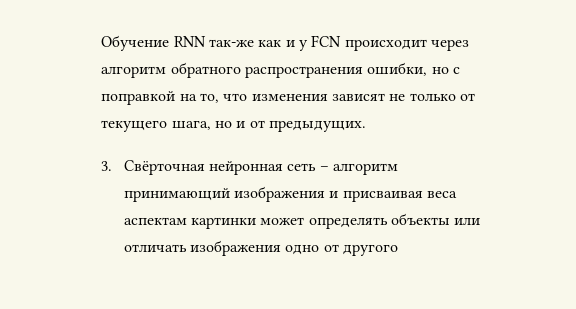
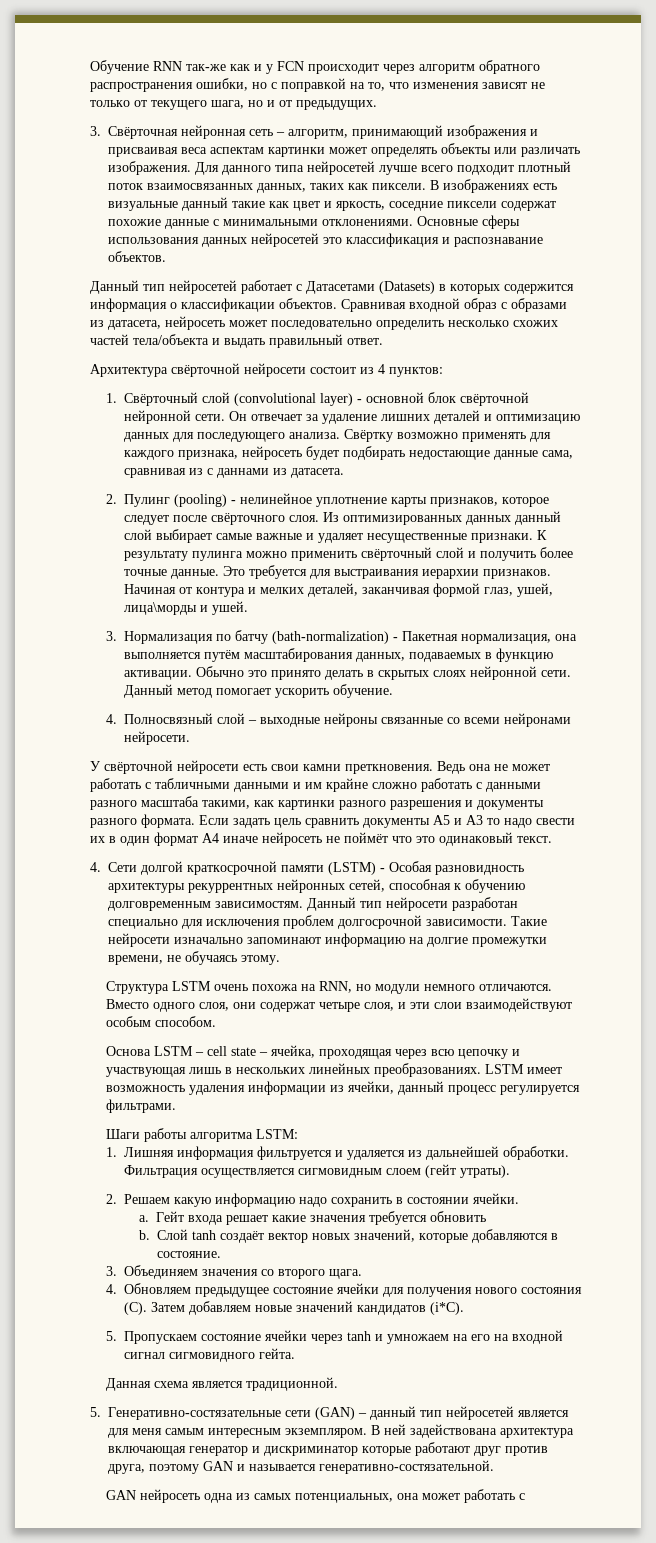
[332,163,398,175] алгоритм -> [287,129,348,139] алгоритм,
[123,240,398,256] отличать изображения одно от другого -> [520,147,580,157] [107,161,571,175] [107,179,557,193] [107,197,556,211] [107,215,520,229] [107,233,543,247] [107,251,166,262] [89,280,574,294] [89,298,567,312] [89,316,558,330] [89,334,383,348] [89,363,443,377] [106,392,530,406] [124,410,581,424] [124,429,552,442] [124,446,574,460] [124,468,345,478] [106,493,550,507] [124,511,562,525] [124,529,548,543] [124,547,574,561] [124,565,552,579] [124,583,554,597] [124,601,249,615] [106,630,578,644] [124,648,554,662] [124,666,572,680] [124,684,394,698] [106,713,572,727] [124,731,191,745] [89,760,550,774] [89,778,541,792] [89,796,544,810] [89,814,575,828] [89,832,552,846] [89,861,524,875] [107,879,525,893] [107,897,518,911] [107,915,547,929] [107,933,547,947] [107,951,280,965] [106,981,553,994] [106,998,573,1012] [106,1016,217,1027] [106,1045,521,1059] [106,1063,563,1077] [106,1081,581,1095] [106,1099,177,1113] [106,1128,299,1142] [106,1146,570,1160] [124,1164,511,1178] [106,1193,520,1207] [139,1211,487,1225] [139,1229,559,1243] [157,1251,222,1258] [106,1265,363,1279] [106,1283,583,1297] [124,1301,465,1315] [106,1330,564,1344] [124,1348,296,1362] [106,1377,339,1391] [89,1406,569,1420] [107,1424,574,1438] [107,1442,548,1456] [107,1460,494,1474] [106,1489,526,1503] различать изображения. Для данного типа нейросетей лучше всего подходит плотный поток взаимосвязанных данных, таких как пиксели. В изображениях есть визуальные данный такие как цвет и яркость, соседние пиксели содержат похожие данные с минимальными отклонениями. Основные сферы использования данных нейросетей это классификация и распознавание объектов. // Данный тип нейросетей работает с Датасетами (Datasets) в которых содержится информация о классификации объектов. Сравнивая входной образ с образами из датасета, нейросеть может последовательно определить несколько схожих частей тела/объекта и выдать правильный ответ. // Архитектура свёрточной нейросети состоит из 4 пунктов: // 1. Свёрточный слой (convolutional layer) - основной блок свёрточной нейронной сети. Он отвечает за удаление лишних деталей и оптимизацию данных для последующего анализа. Свёртку возможно применять для каждого признака, нейросеть будет подбирать недостающие данные сама, сравнивая из с даннами из датасета. // 2. Пулинг (pooling) - нелинейное уплотнение карты признаков, которое следует после свёрточного слоя. Из оптимизированных данных данный слой выбирает самые важные и удаляет несущественные признаки. К результату пулинга можно применить свёрточный слой и получить более точные данные. Это требуется для выстраивания иерархии признаков. Начиная от контура и мелких деталей, заканчивая формой глаз, ушей, лица\морды и ушей. // 3. Нормализация по батчу (bath-normalization) - Пакетная нормализация, она выполняется путём масштабирования данных, подаваемых в функцию активации. Обычно это принято делать в скрытых слоях нейронной сети. Данный метод помогает ускорить обучение. // 4. Полносвязный слой – выходные нейроны связанные со всеми нейронами нейросети. // У свёрточной нейросети есть свои камни преткновения. Ведь она не может работать с табличными данными и им крайне сложно работать с данными разного масштаба такими, как картинки разного разрешения и документы разного формата. Если задать цель сравнить документы А5 и А3 то надо свести их в один формат А4 иначе нейросеть не поймёт что это одинаковый текст. // 4. Сети долгой краткосрочной памяти (LSTM) - Особая разновидность архитектуры рекуррентных нейронных сетей, способная к обучению долговременным зависимостям. Данный тип нейросети разработан специально для исключения проблем долгосрочной зависимости. Такие нейросети изначально запоминают информацию на долгие промежутки времени, не обучаясь этому. // Структура LSTM очень похожа на RNN, но модули немного отличаются. Вместо одного слоя, они содержат четыре слоя, и эти слои взаимодействуют особым способом. // Основа LSTM – cell state – ячейка, проходящая через всю цепочку и участвующая лишь в нескольких линейных преобразованиях. LSTM имеет возможность удаления информации из ячейки, данный процесс регулируется фильтрами. // Шаги работы алгоритма LSTM: // 1. Лишняя информация фильтруется и удаляется из дальнейшей обработки. Фильтрация осуществляется сигмовидным слоем (гейт утраты). // 2. Решаем какую информацию надо сохранить в состоянии ячейки. // a. Гейт входа решает какие значения требуется обновить // b. Слой tanh создаёт вектор новых значений, которые добавляются в состояние. // 3. Объединяем значения со второго щага. // 4. Обновляем предыдущее состояние ячейки для получения нового состояния (C). Затем добавляем новые значений кандидатов (i*C). // 5. Пропускаем состояние ячейки через tanh и умножаем на его на входной сигнал сигмовидного гейта. // Данная схема является традиционной. // 5. Генеративно-состязательные сети (GAN) – данный тип нейросетей является для меня самым интересным экземпляром. В ней задействована архитектура включающая генератор и дискриминатор которые работают друг против друга, поэтому GAN и называется генеративно-состязательной. // GAN нейросеть одна из самых потенциальных, она может работать с

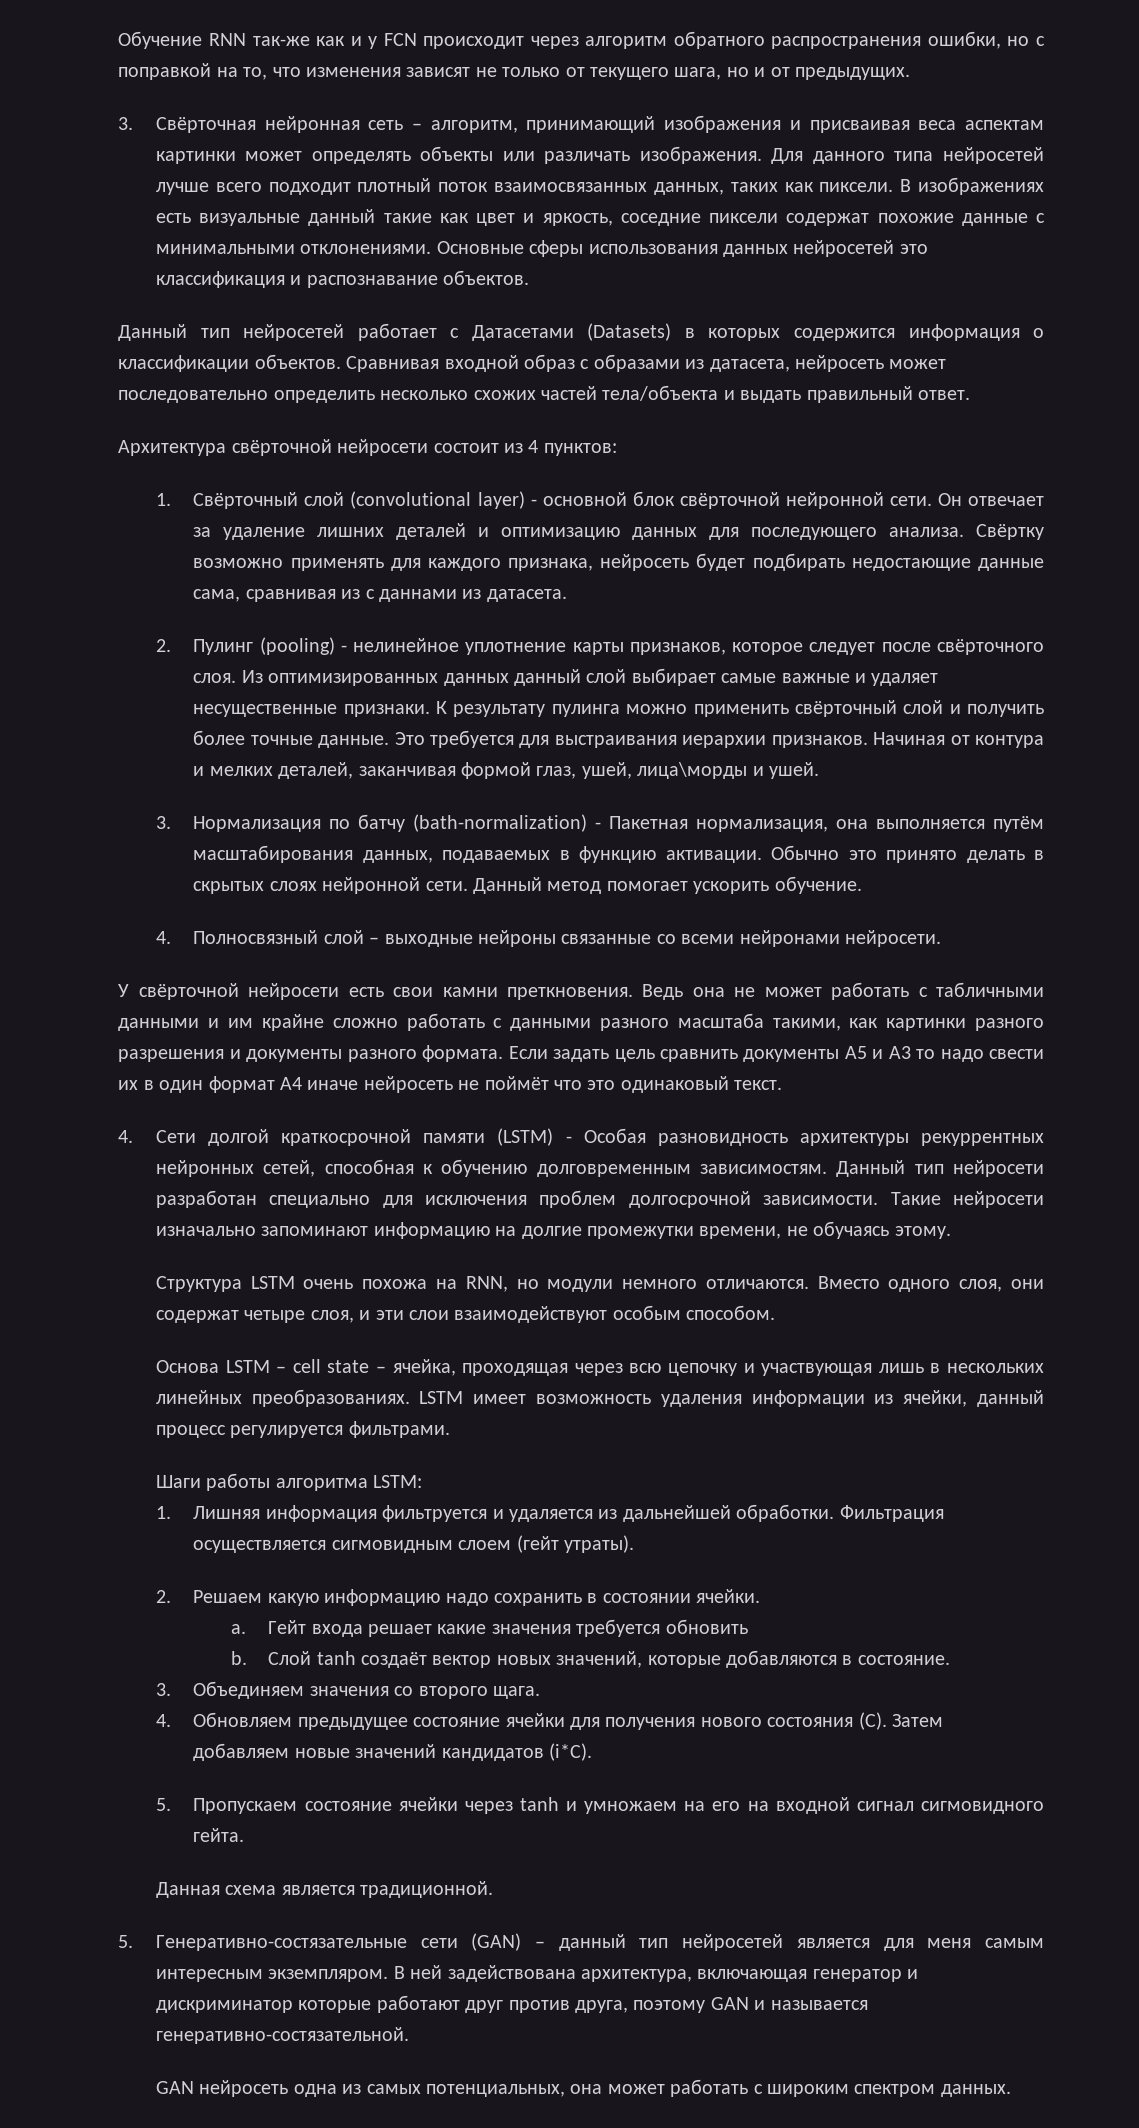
[499,1428,574,1438] архитектура -> [580,1969,692,1982] архитектура,
(526, 1496) none -> [766,2084,1011,2097] широким спектром данных.

